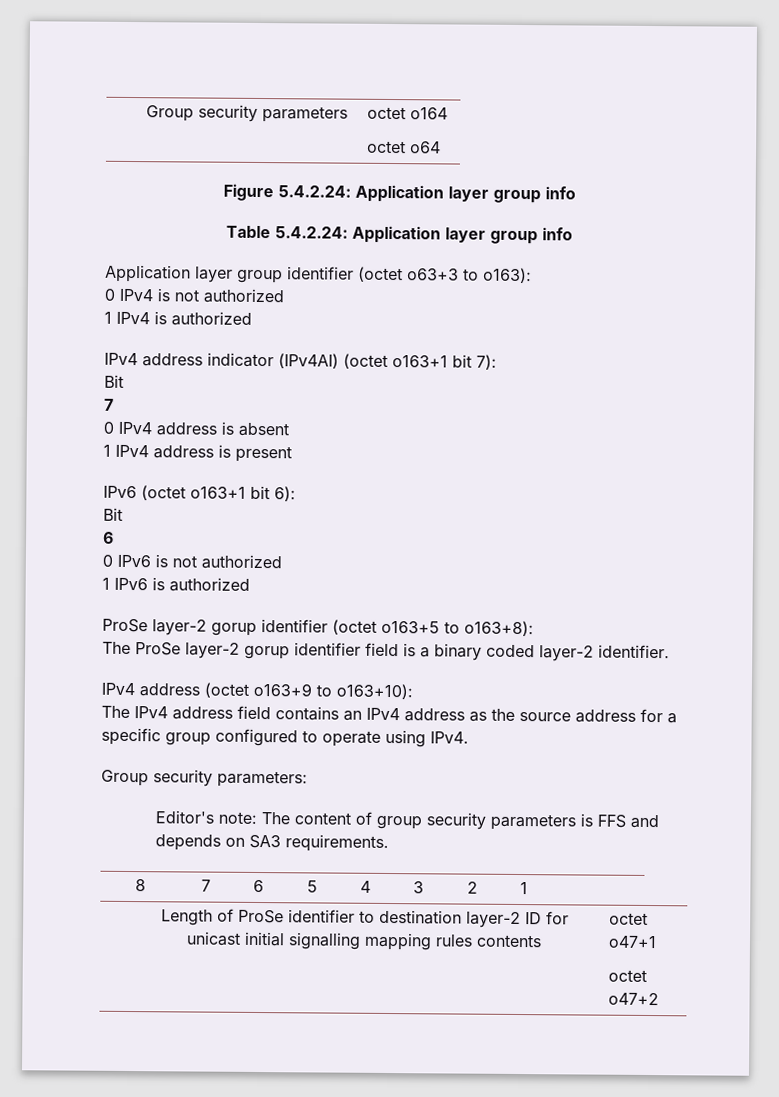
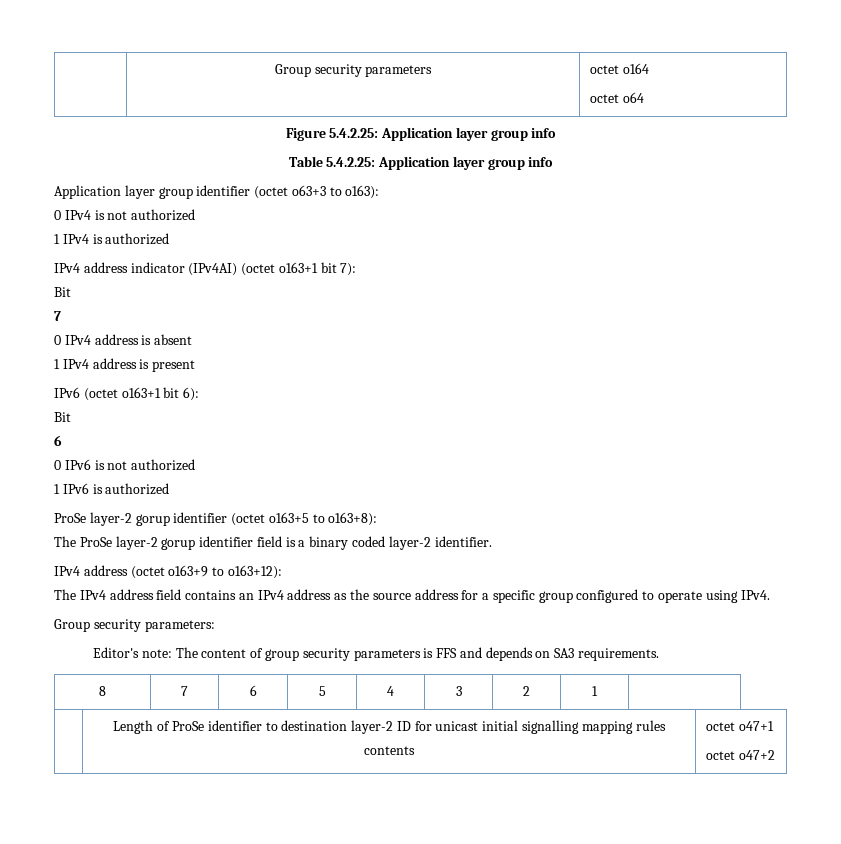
[278,185,351,198] 5.4.2.24: -> [329,128,379,138] 5.4.2.25:
[275,226,348,239] 5.4.2.24: -> [326,157,376,167] 5.4.2.25:
[336,683,413,700] o163+10): -> [227,565,282,579] o163+12):

